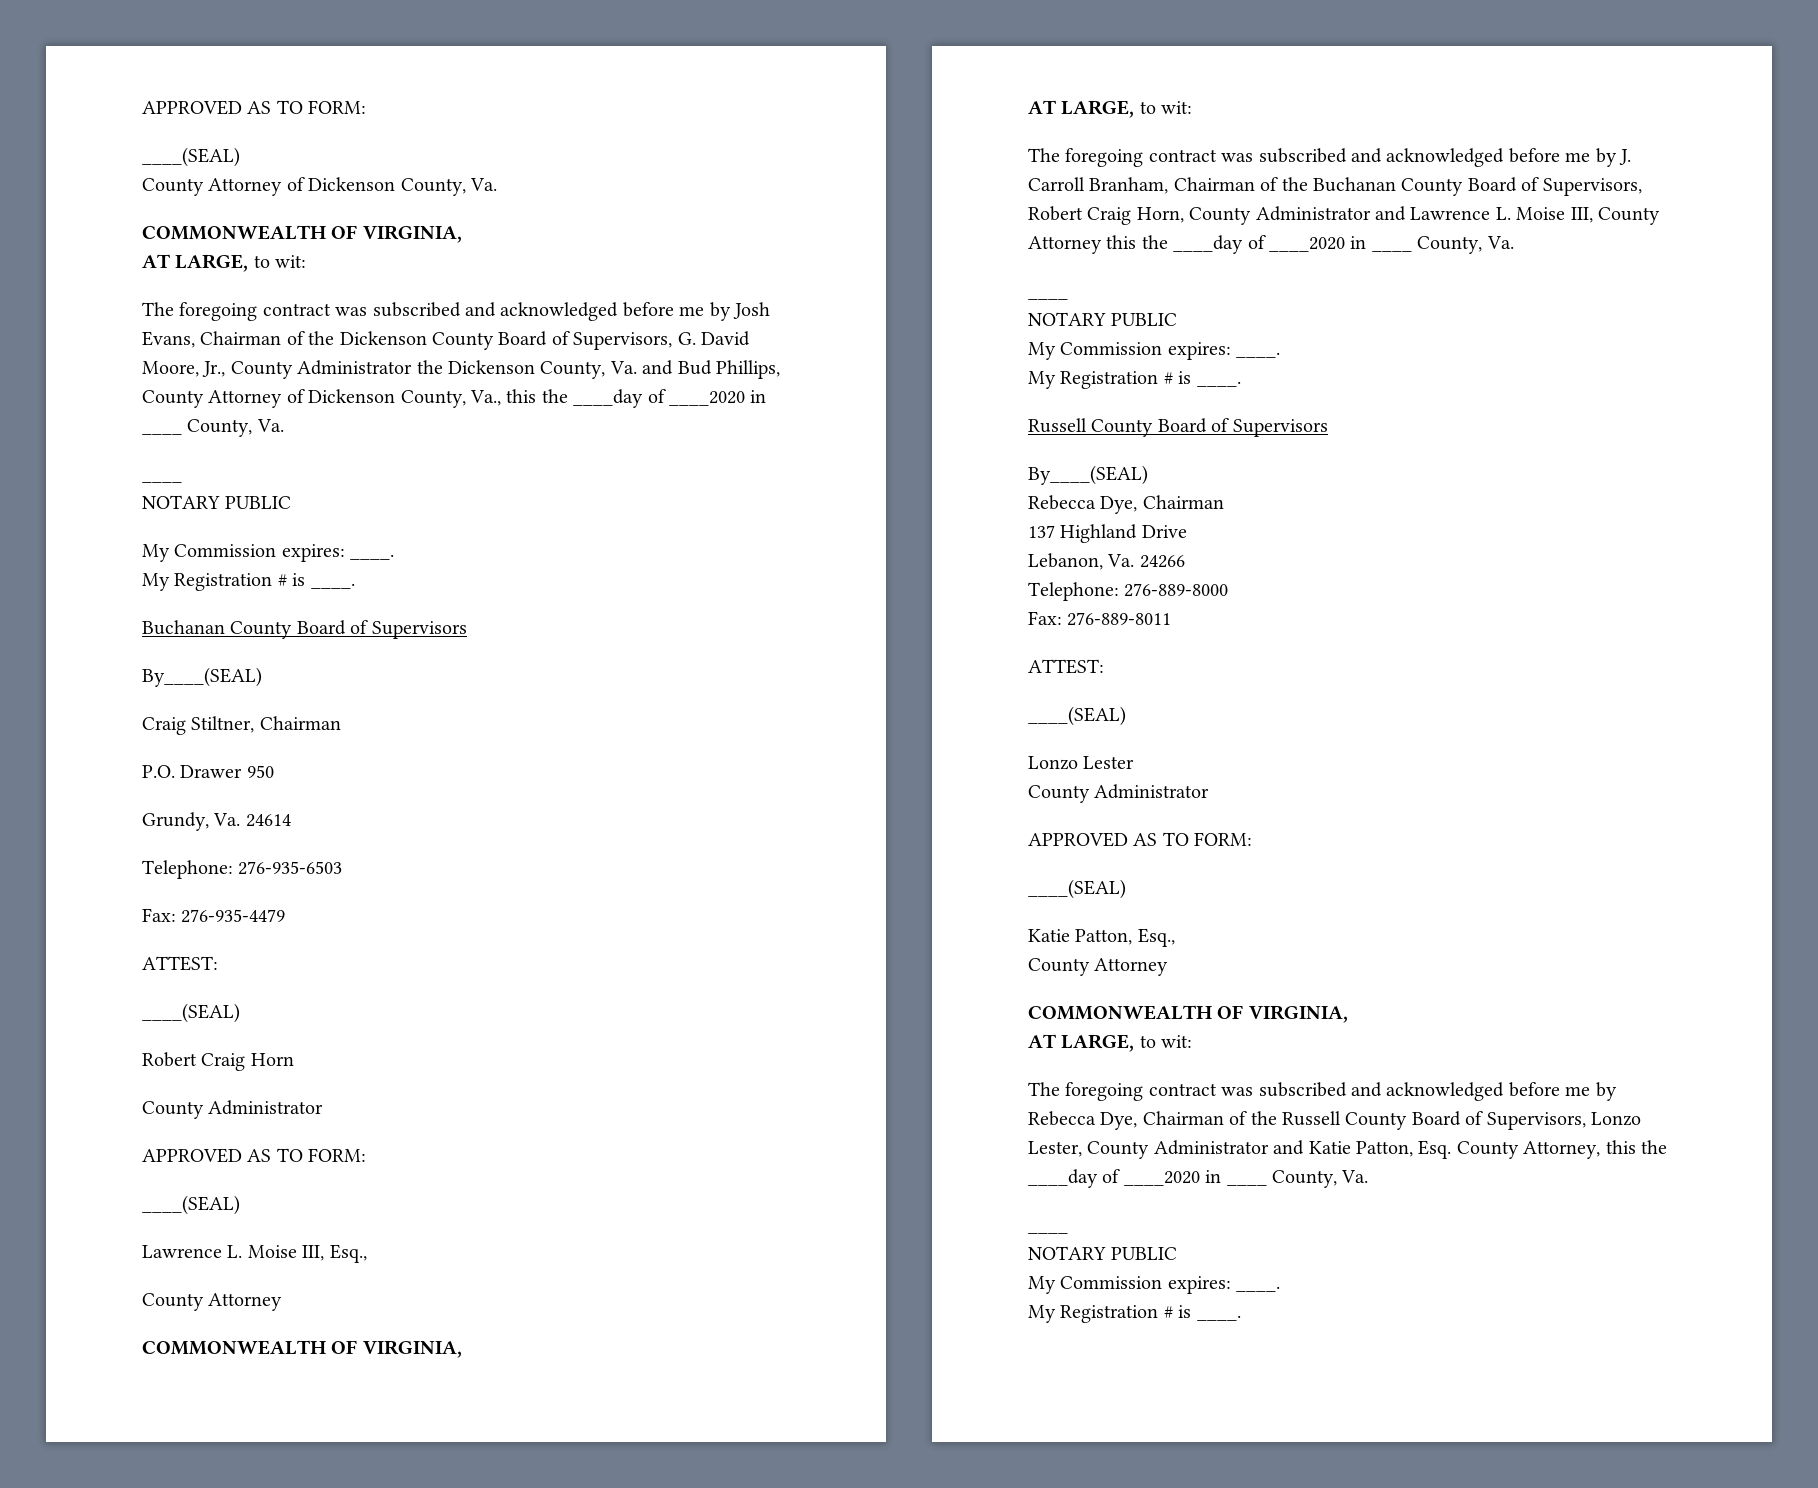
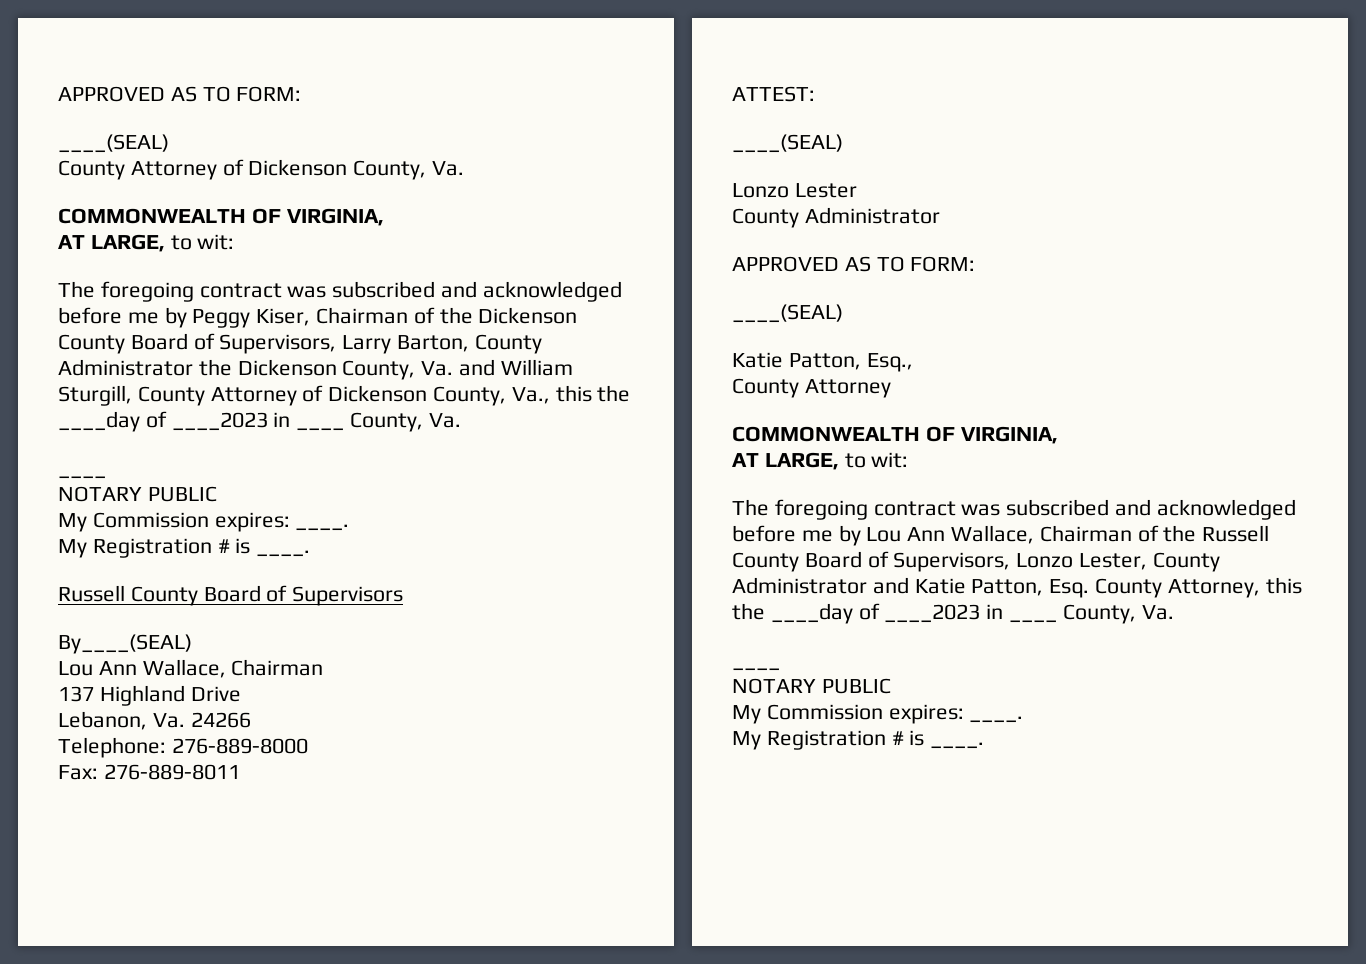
[732,302,770,319] [142,331,195,348] Josh Evans, -> [192,308,311,328] Peggy Kiser,
[677,331,750,346] [142,361,226,377] G. David Moore, Jr., -> [342,335,470,354] Larry Barton,
[677,360,780,379] Bud Phillips, -> [500,359,573,376] [58,385,132,406] William Sturgill,
[668,390,767,406] [142,419,284,437] [142,480,182,483] [142,495,292,509] [142,544,395,562] [142,573,355,591] [142,620,467,639] [142,667,262,687] [142,716,341,735] [142,765,274,778] [142,812,291,831] [142,860,343,879] [142,908,286,923] [142,956,218,971] [142,1003,240,1023] [142,1052,294,1071] [142,1100,324,1119] [142,1148,367,1163] [142,1195,240,1215] [142,1244,367,1263] [142,1293,283,1311] [142,1340,462,1358] [1028,100,1193,118] [1028,148,1631,167] [1028,177,1642,196] [1028,206,1660,225] [1028,235,1345,254] ____2020 in ____ County, Va. // ____ // NOTARY PUBLIC // My Commission expires: ____. // My Registration # is ____. // Buchanan County Board of Supervisors // By____(SEAL) // Craig Stiltner, Chairman // P.O. Drawer 950 // Grundy, Va. 24614 // Telephone: 276-935-6503 // Fax: 276-935-4479 // ATTEST: // ____(SEAL) // Robert Craig Horn // County Administrator // APPROVED AS TO FORM: // ____(SEAL) // Lawrence L. Moise III, Esq., // County Attorney // COMMONWEALTH OF VIRGINIA, // AT LARGE, to wit: // The foregoing contract was subscribed and acknowledged before me by J. Carroll Branham, Chairman of the Buchanan County Board of Supervisors, Robert Craig Horn, County Administrator and Lawrence L. Moise III, County Attorney this the ____day of ____2020 -> [171,412,268,431] ____2023
[1028,495,1138,514] Rebecca Dye, -> [58,659,226,678] Lou Ann Wallace,
[1028,1111,1138,1130] Rebecca Dye, -> [866,525,1035,544] Lou Ann Wallace,
[1123,1171,1200,1186] ____2020 -> [884,604,981,623] ____2023

